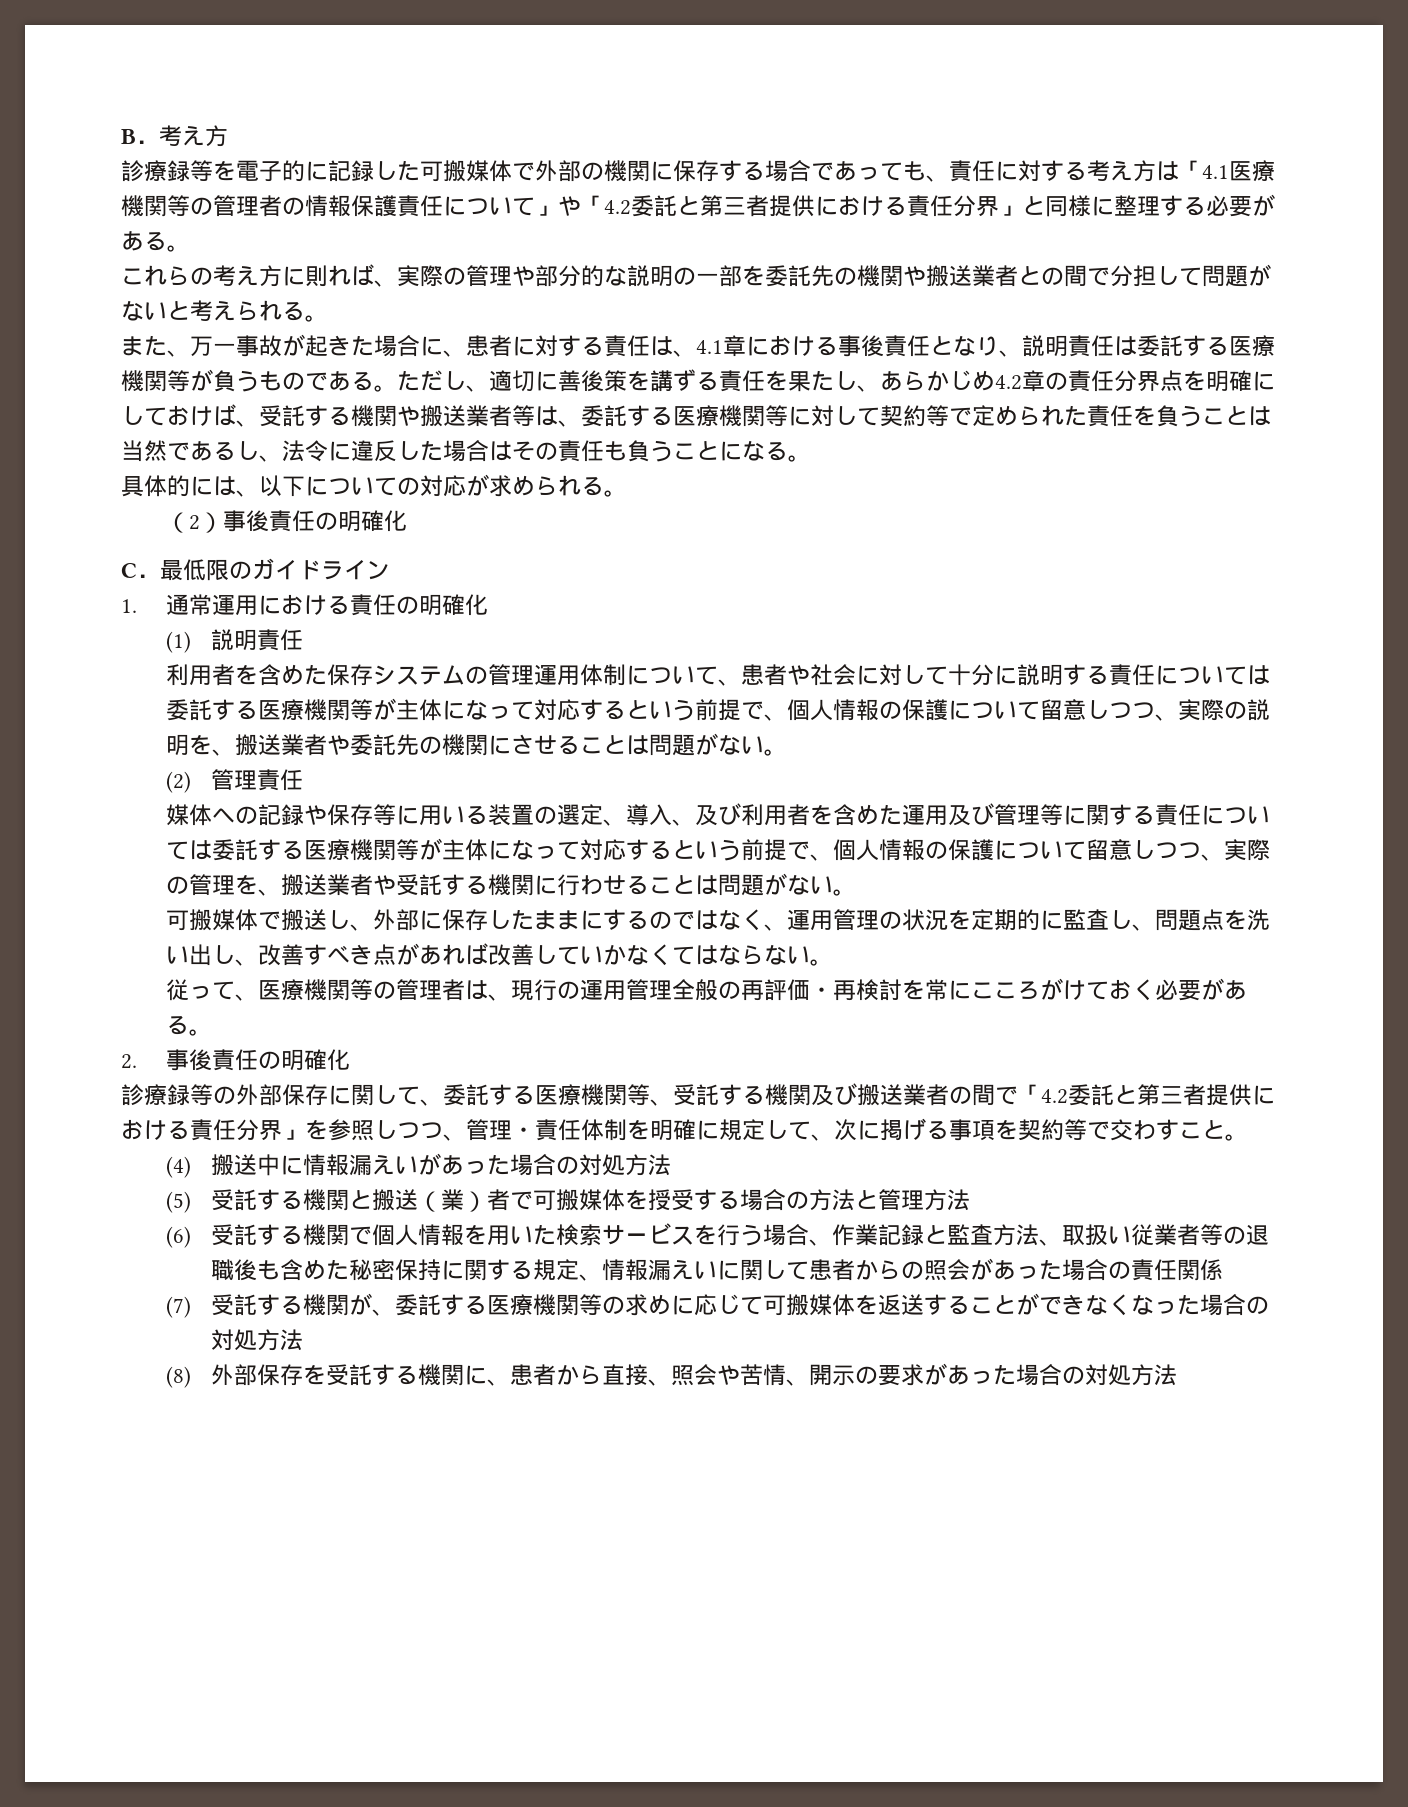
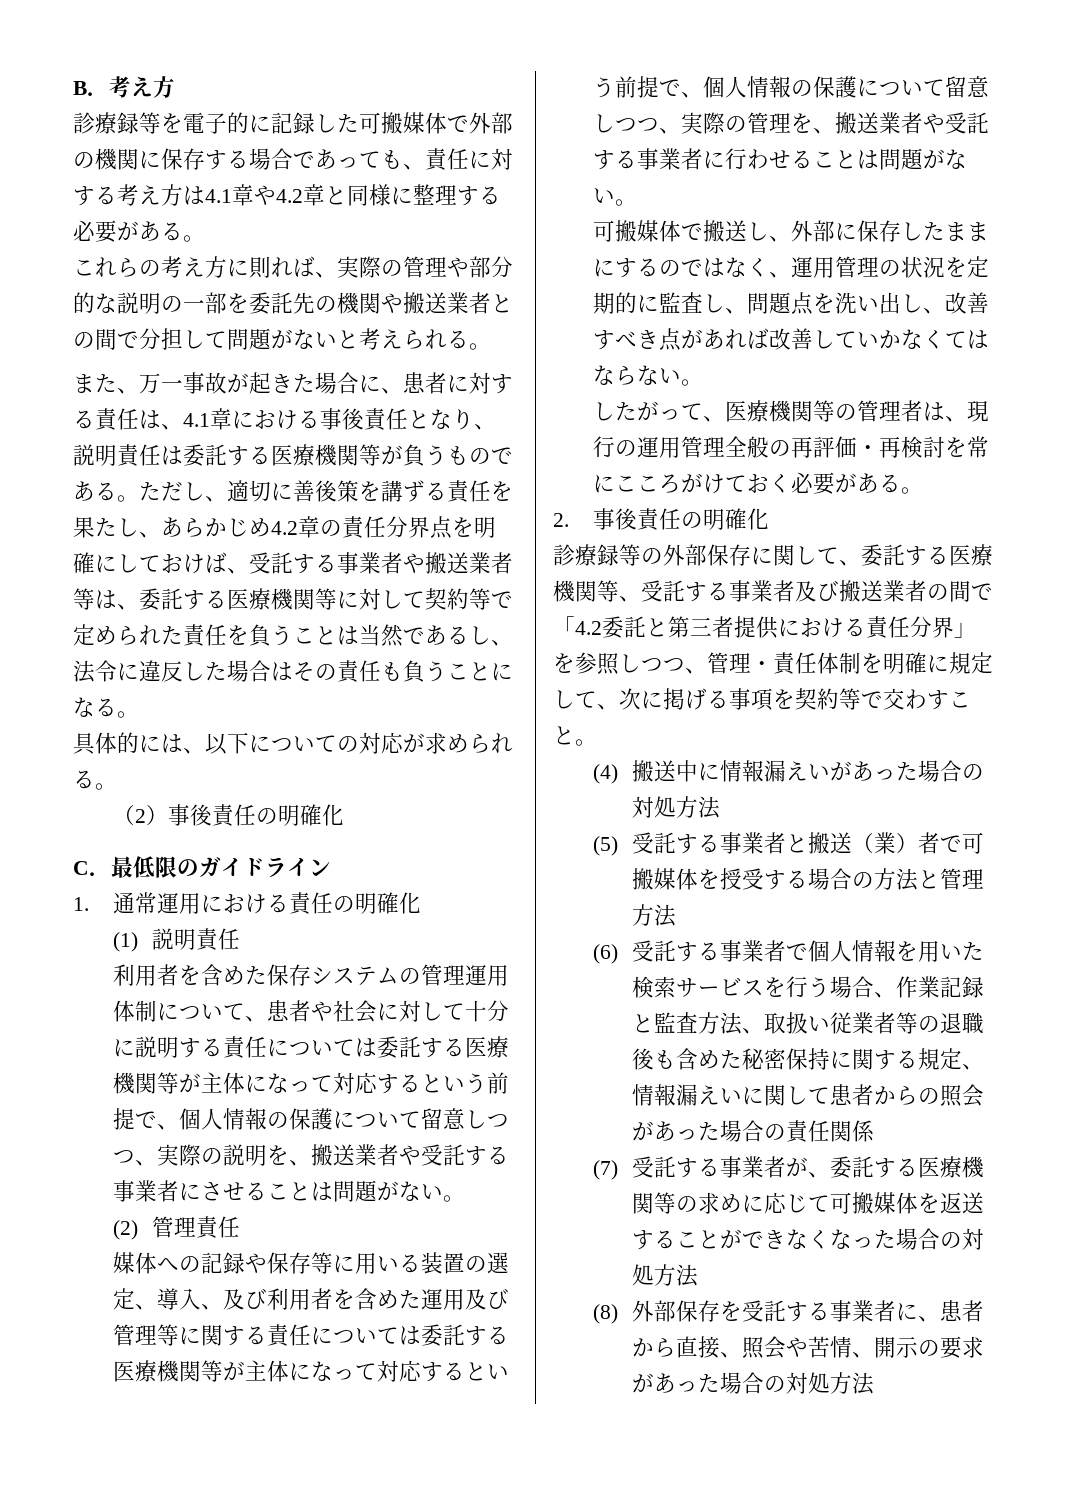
[1179,160,1275,182] [121,195,1022,217] 「4.1医療機関等の管理者の情報保護責任について」や「4.2委託と第三者提供における責任分界」 -> [205,184,325,206] 4.1章や4.2章
[351,405,397,427] 機関 -> [337,552,403,574] 事業者
[349,734,488,756] 委託先の機関 -> [420,1144,509,1166] [112,1180,179,1202] 受託する事業者
[487,874,534,896] 機関 -> [636,148,703,170] 事業者
[165,979,189,1001] 従 -> [592,401,659,421] したが
[765,1084,811,1106] 機関 -> [729,580,795,602] 事業者
[302,1189,349,1211] 機関 -> [720,832,787,854] 事業者
[302,1224,349,1246] 機関 -> [720,940,787,962] 事業者
[302,1294,349,1316] 機関 -> [720,1156,787,1178] 事業者
[417,1364,464,1386] 機関 -> [830,1300,897,1322] 事業者

